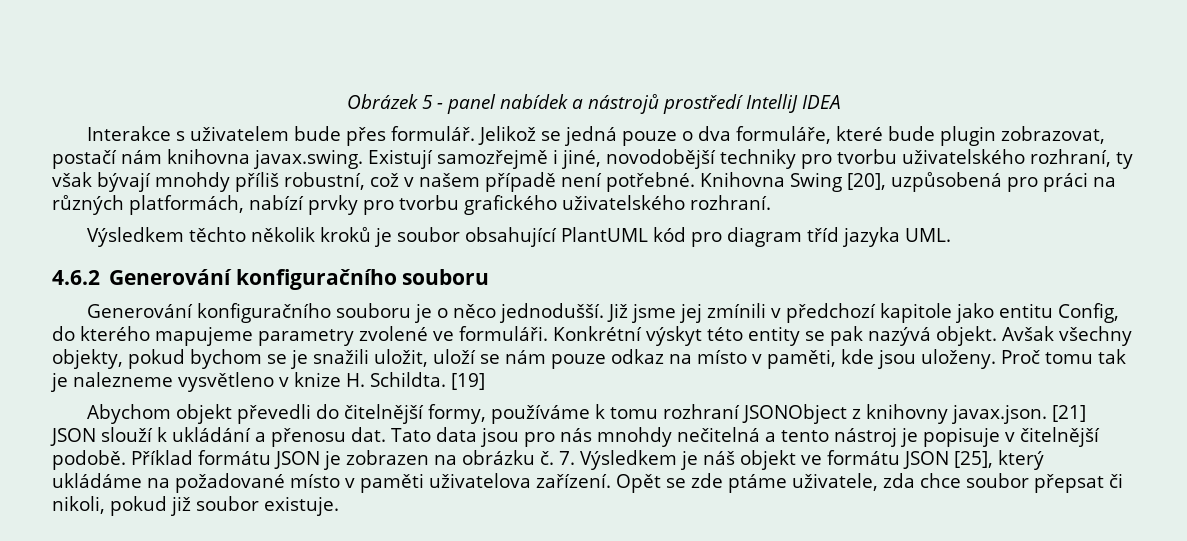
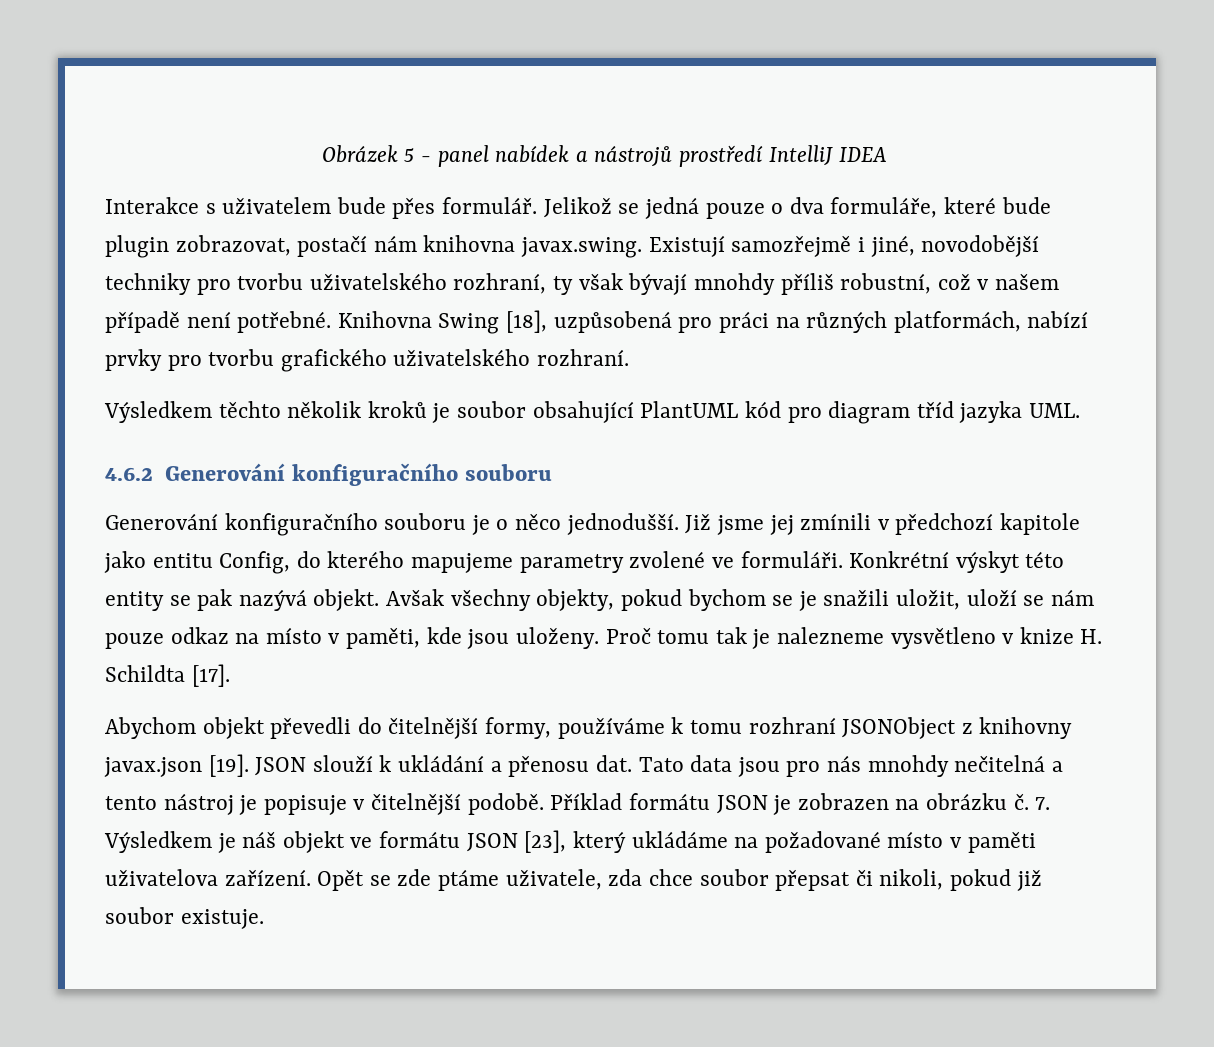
[847,173,886,190] [20], -> [506,310,548,333] [18],
[370,372,485,390] Schildta. [19] -> [105,664,230,687] Schildta [17].
[951,404,1087,424] javax.json. [21] -> [104,754,249,777] javax.json [19].
[954,451,993,468] [25], -> [524,830,567,853] [23],

